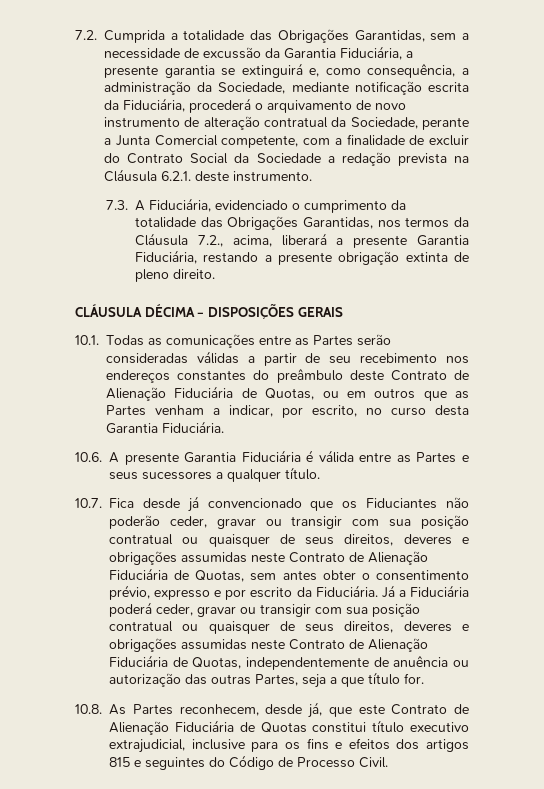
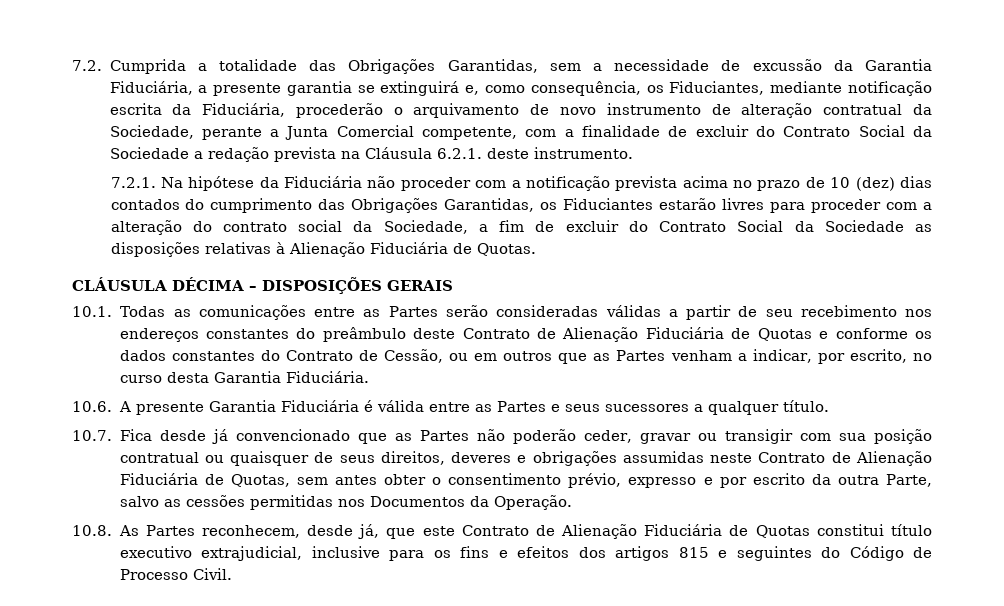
[462,68,469,75] [104,81,286,95] a administração da Sociedade, -> [646,81,765,95] os Fiduciantes,
[189,98,251,113] procederá -> [295,103,383,118] procederão
[106,198,407,213] [135,216,469,230] [135,233,469,248] [135,250,469,265] [135,269,216,282] 7.3. A Fiduciária, evidenciado o cumprimento da totalidade das Obrigações Garantidas, nos termos da Cláusula 7.2., acima, liberará a presente Garantia Fiduciária, restando a presente obrigação extinta de pleno direito. -> [110,176,933,191] [110,198,932,213] [110,220,932,235] [110,242,536,257] 7.2.1. Na hipótese da Fiduciária não proceder com a notificação prevista acima no prazo de 10 (dez) dias contados do cumprimento das Obrigações Garantidas, os Fiduciantes estarão livres para proceder com a alteração do contrato social da Sociedade, a fim de excluir do Contrato Social da Sociedade as disposições relativas à Alienação Fiduciária de Quotas.
[265,388,315,400] Quotas, -> [757,328,932,341] [119,349,443,363] Quotas e conforme os dados constantes do Contrato de Cessão,
[342,498,438,509] os Fiduciantes -> [394,430,469,441] as Partes
[315,585,469,598] [109,602,420,617] [109,621,469,634] [109,638,428,652] [109,655,470,670] [109,672,424,688] Fiduciária. Já a Fiduciária poderá ceder, gravar ou transigir com sua posição contratual ou quaisquer de seus direitos, deveres e obrigações assumidas neste Contrato de Alienação Fiduciária de Quotas, independentemente de anuência ou autorização das outras Partes, seja a que título for. -> [837,474,933,487] [119,495,572,510] outra Parte, salvo as cessões permitidas nos Documentos da Operação.

